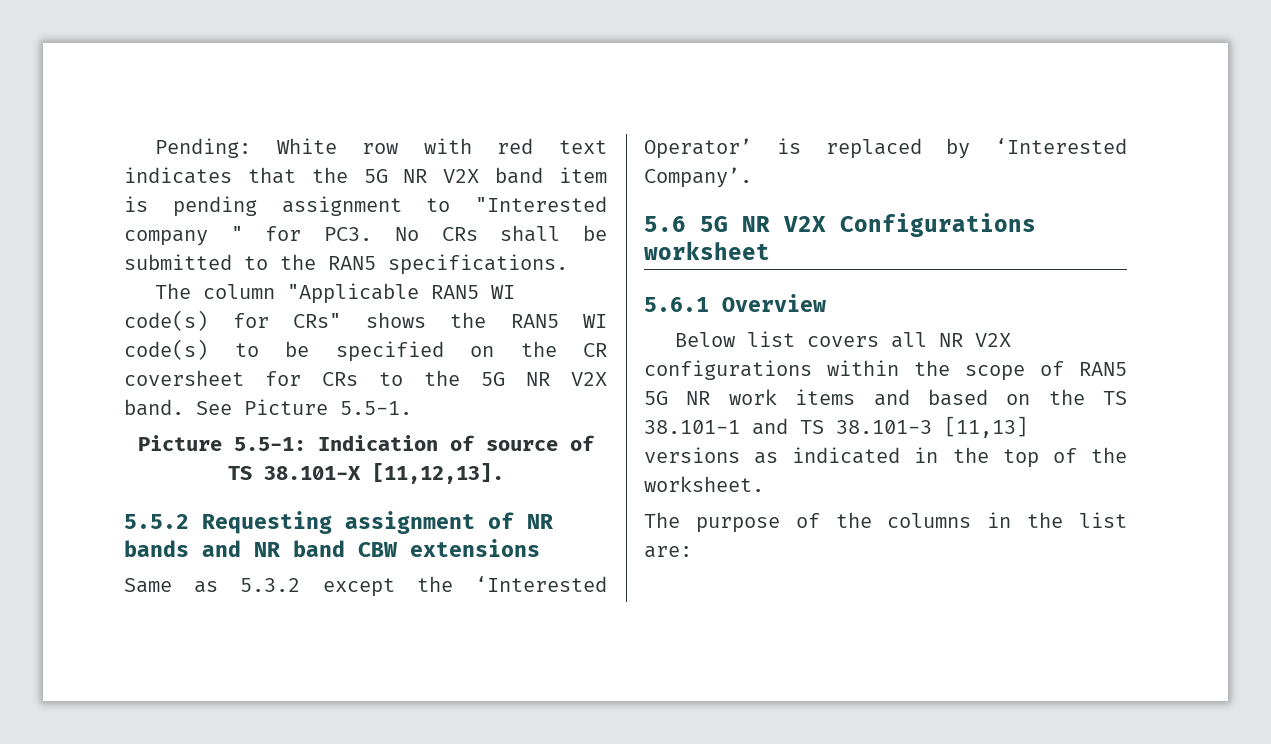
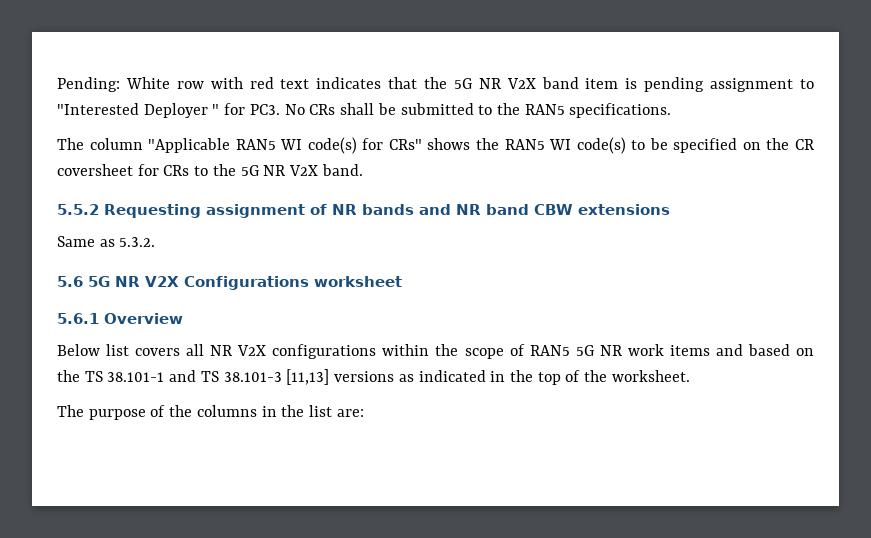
[124,230,208,246] company -> [143,103,208,118] Deployer
[196,399,412,415] [137,435,595,451] [227,463,504,484] See Picture 5.5-1. // Picture 5.5-1: Indication of source of TS 38.101-X [11,12,13]. -> (363, 170) none
[240,576,607,597] [644,138,1127,159] [644,167,752,188] 5.3.2 except the ‘Interested Operator’ is replaced by ‘Interested Company’. -> [119,237,156,247] 5.3.2.

